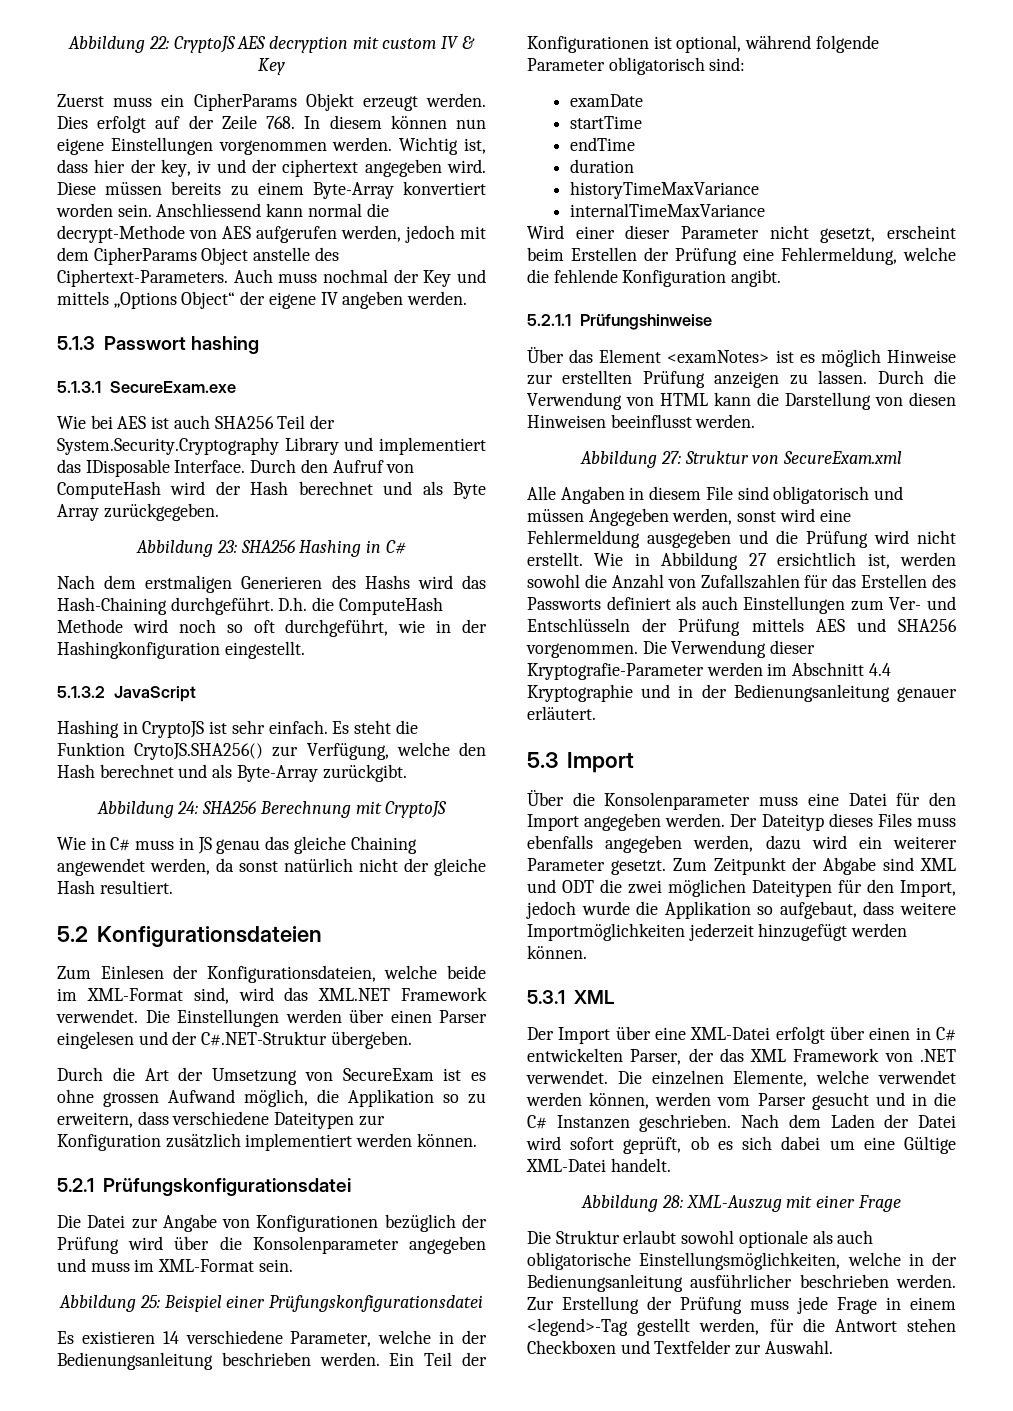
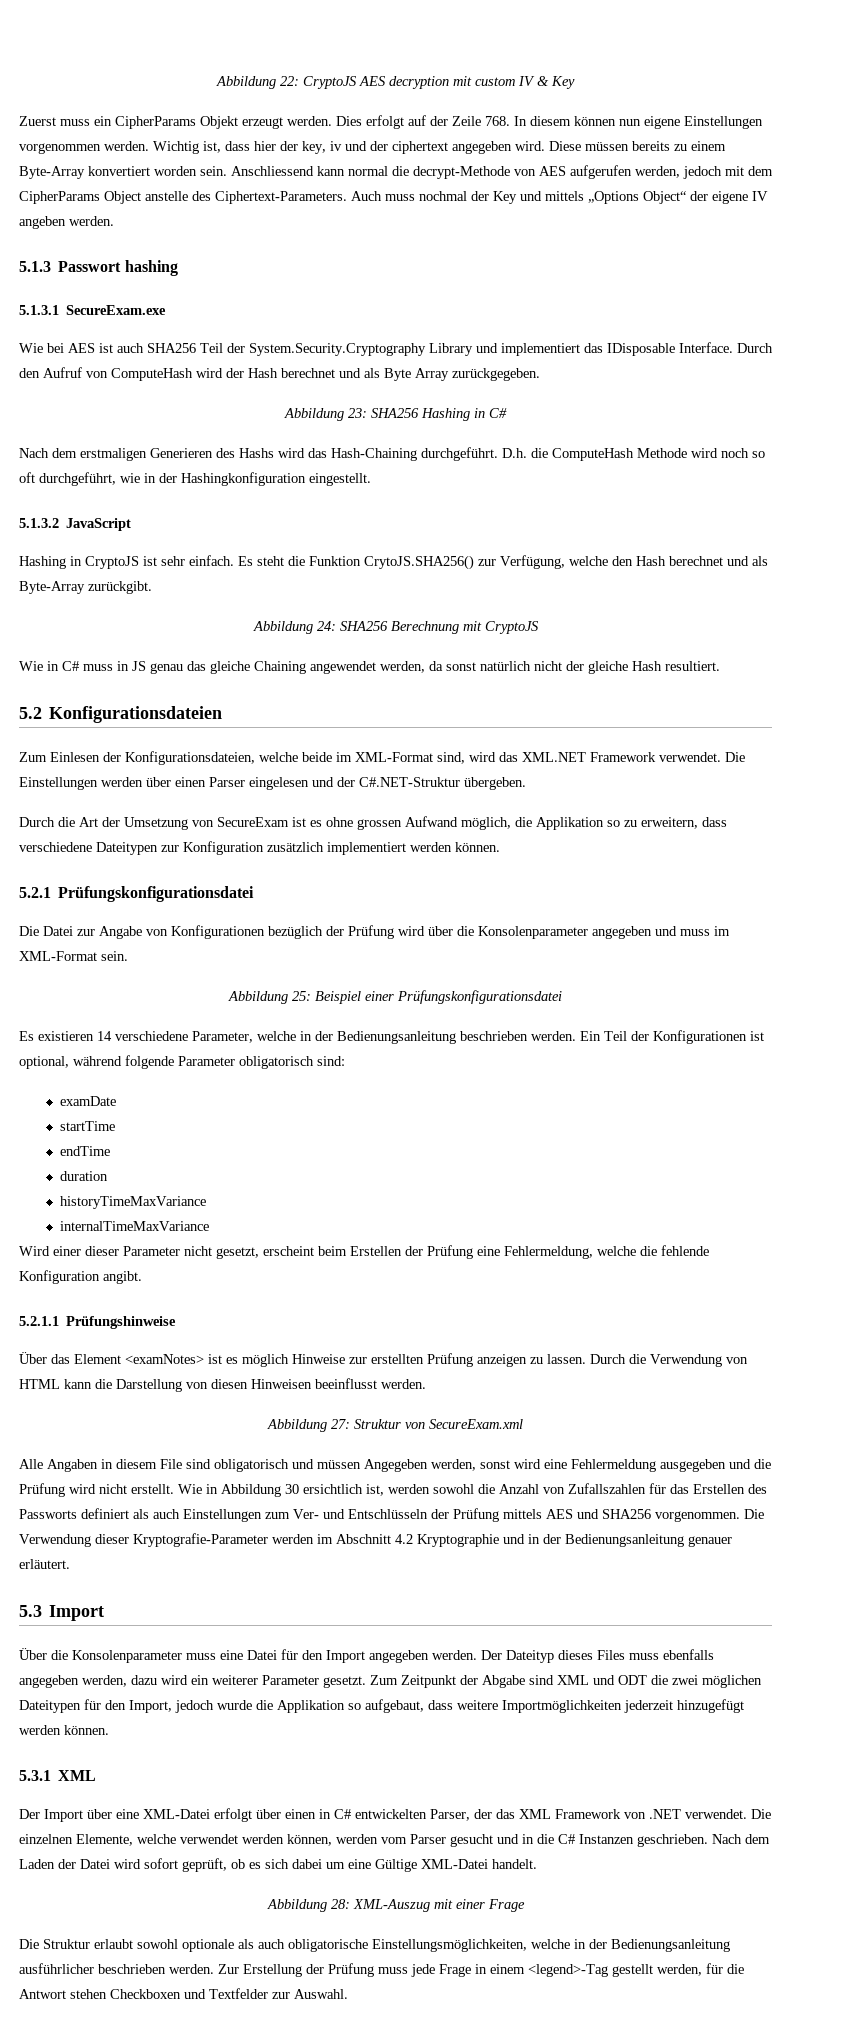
[748,553,767,566] 27 -> [285,1484,299,1494] 30
[868,663,891,676] 4.4 -> [395,1534,413,1544] 4.2

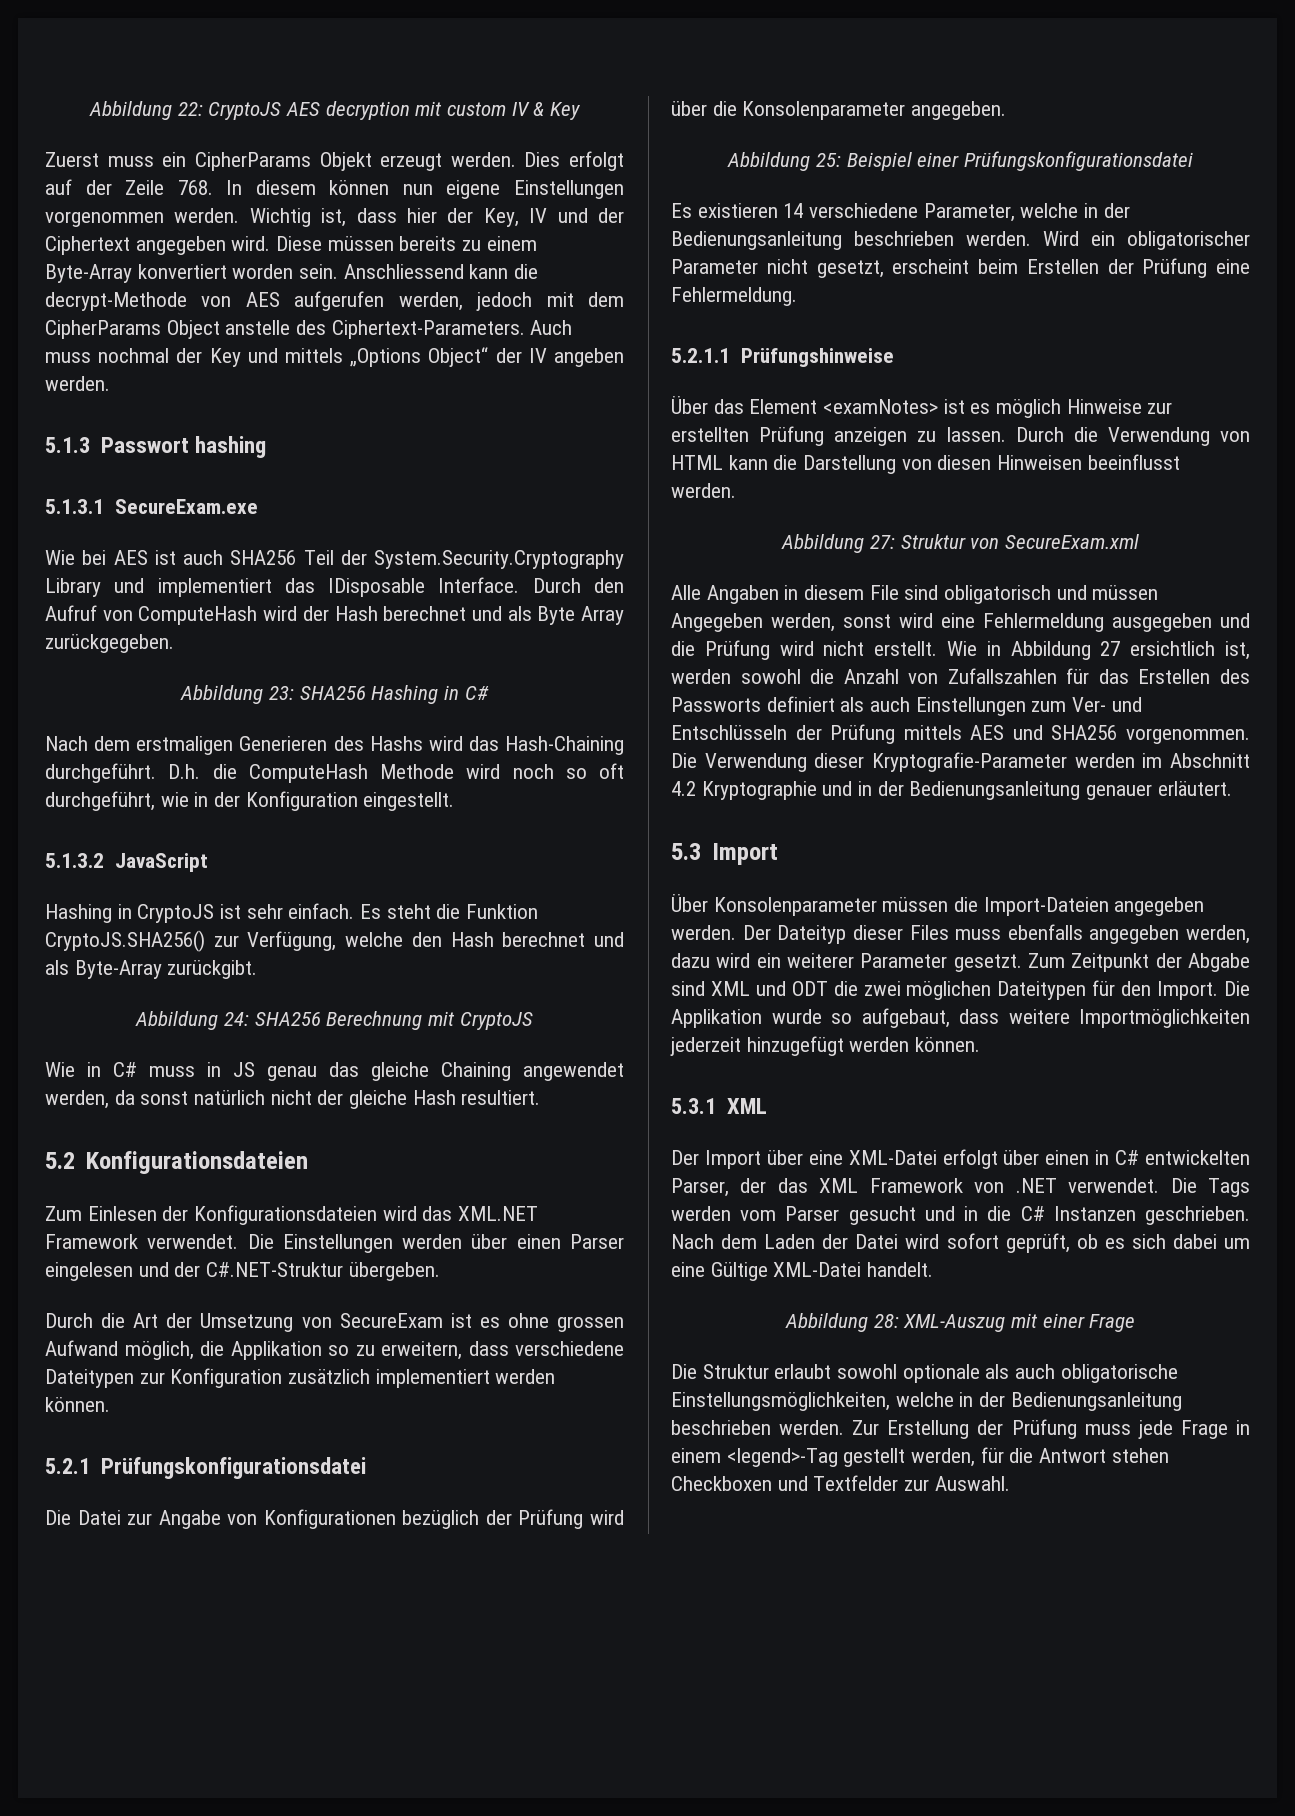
[302,141,448,154] key, iv und der ciphertext -> [483,208,624,227] [45,236,130,255] Key, IV und der Ciphertext
[348,166,388,176] normal -> (509, 271) none
[712,191,748,204] eigene -> (522, 355) none
[181,472,306,486] Hashingkonfiguration -> [245,791,358,811] Konfiguration
[364,555,474,570] CrytoJS.SHA256() -> [45,930,205,952] CryptoJS.SHA256()
[125,751,465,765] Konfigurationsdateien, welche beide im XML-Format sind, -> [194,1205,378,1225] Konfigurationsdateien
[592,926,730,939] [19,951,128,961] angegeben und muss im XML-Format sein. -> [911,101,1007,120] angegeben.
[580,1030,764,1044] [19,1055,345,1069] [60,1096,117,1106] [60,1121,116,1131] [60,1146,111,1156] [60,1171,109,1181] [60,1196,207,1209] [60,1221,210,1231] [19,1246,119,1256] Ein Teil der Konfigurationen ist optional, während folgende Parameter obligatorisch sind: // examDate // startTime // endTime // duration // historyTimeMaxVariance // internalTimeMaxVariance // Wird einer dieser -> [1043,231,1250,250] Wird ein obligatorischer
[504,1245,709,1259] [19,1270,142,1284] Fehlermeldung, welche die fehlende Konfiguration angibt. -> [671,287,797,306] Fehlermeldung.
[285,1484,299,1494] 30 -> [1100,641,1121,656] 27
[51,1649,365,1663] die Konsolenparameter muss eine Datei für den Import -> [713,897,1109,916] Konsolenparameter müssen die Import-Dateien
[558,1650,593,1660] dieses -> [852,925,903,940] dieser
[129,1700,345,1713] Import, jedoch wurde die Applikation -> [1157,981,1250,1000] [671,1009,822,1028] Import. Die Applikation wurde
[19,1834,332,1846] einzelnen Elemente, welche verwendet werden können, -> [1208,1178,1250,1197] Tags
[19,1963,94,1974] ausführlicher -> (1182, 1401) none

